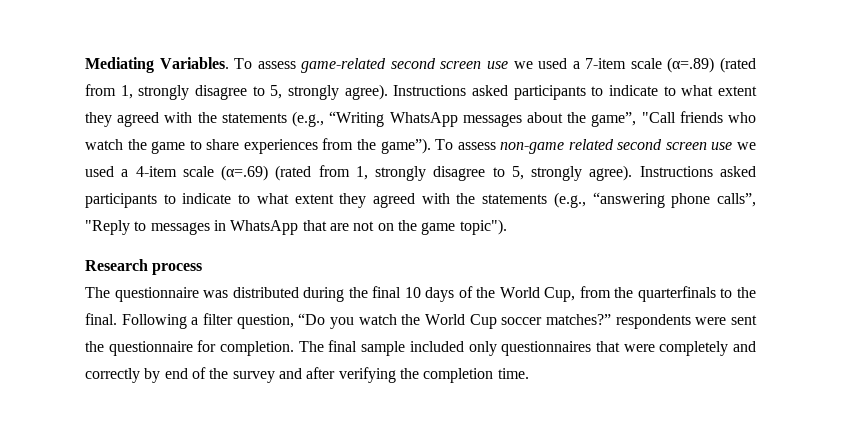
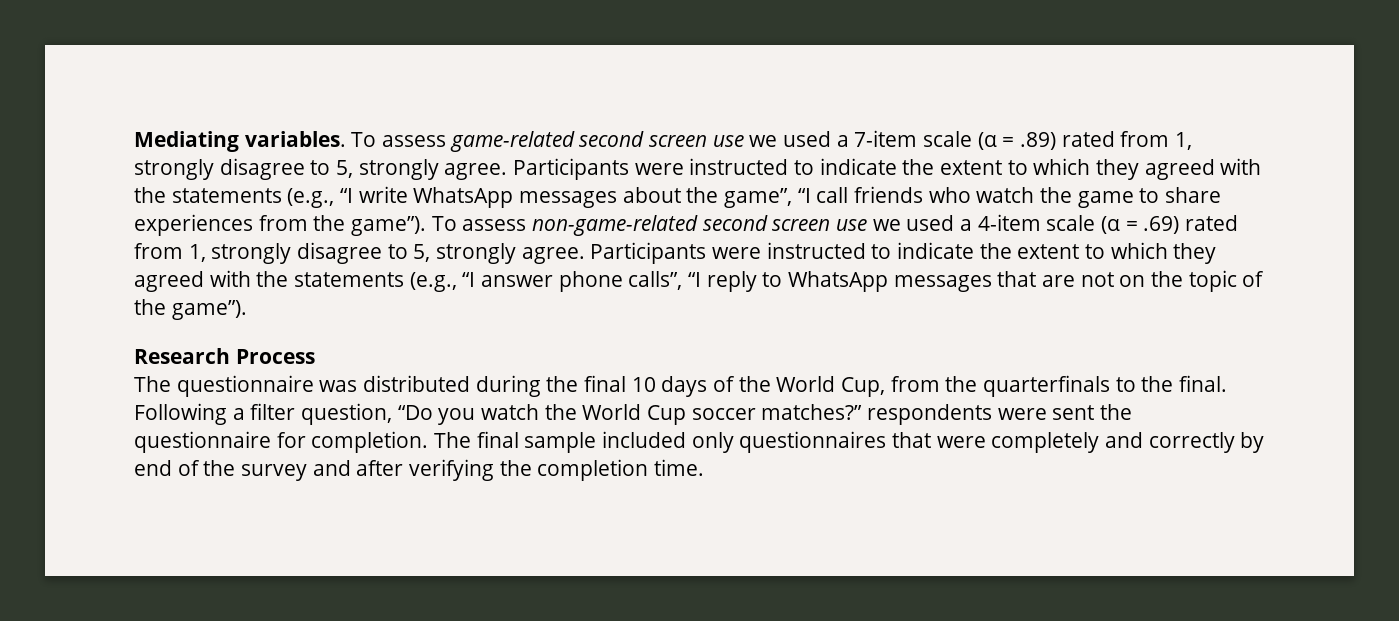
[159,57,229,69] Variables. -> [244,131,346,147] variables.
[667,57,756,73] [85,84,757,100] [85,111,385,127] (α=.89) (rated from 1, strongly disagree to 5, strongly agree). Instructions asked participants to indicate to what extent they agreed with the statements (e.g., “Writing -> [977,131,1193,150] [134,158,1262,180] [134,186,408,208] (α = .89) rated from 1, strongly disagree to 5, strongly agree. Participants were instructed to indicate the extent to which they agreed with the statements (e.g., “I write
[641,112,676,123] "Call -> [797,187,849,203] “I call
[500,139,614,154] non-game related -> [532,215,699,236] non-game-related
[221,165,756,181] [85,192,756,208] [85,220,299,235] (α=.69) (rated from 1, strongly disagree to 5, strongly agree). Instructions asked participants to indicate to what extent they agreed with the statements (e.g., “answering phone calls”, "Reply to messages in WhatsApp -> [1101,215,1239,234] [134,242,1217,264] [134,270,992,292] (α = .69) rated from 1, strongly disagree to 5, strongly agree. Participants were instructed to indicate the extent to which they agreed with the statements (e.g., “I answer phone calls”, “I reply to WhatsApp messages
[421,219,507,235] game topic"). -> [1188,270,1265,292] [134,299,247,320] topic of the game”).
[152,263,203,275] process -> [235,349,315,364] Process

